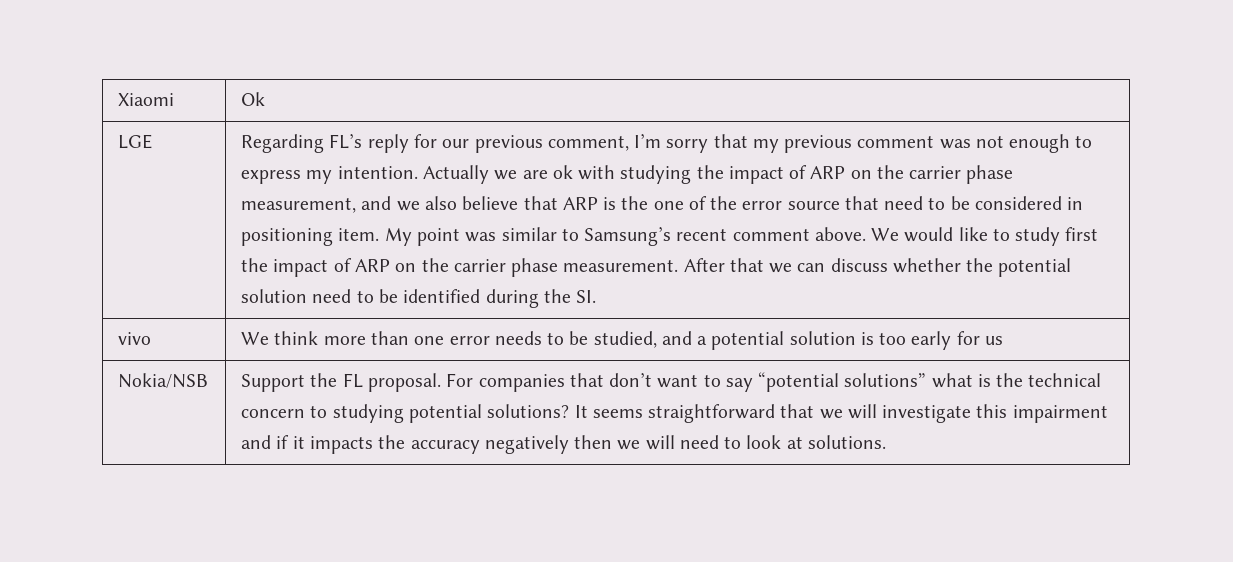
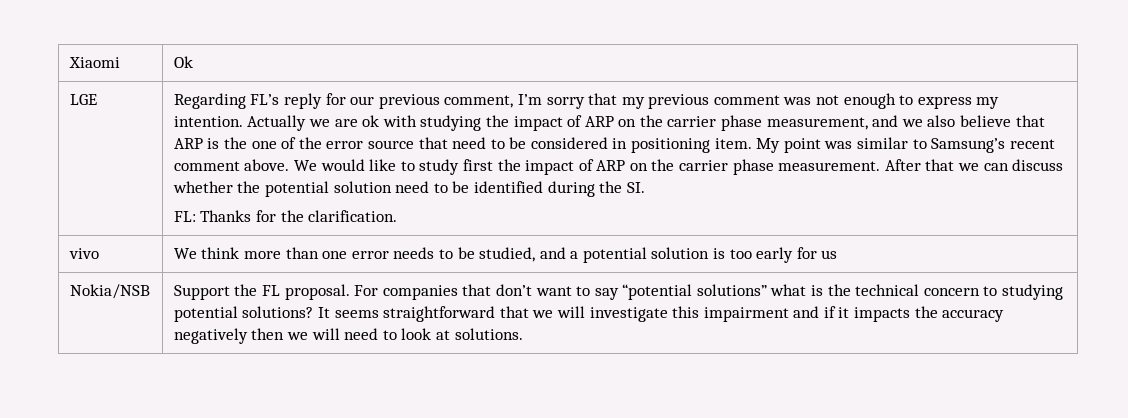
(597, 296) none -> [173,210,398,222] // FL: Thanks for the clarification.

